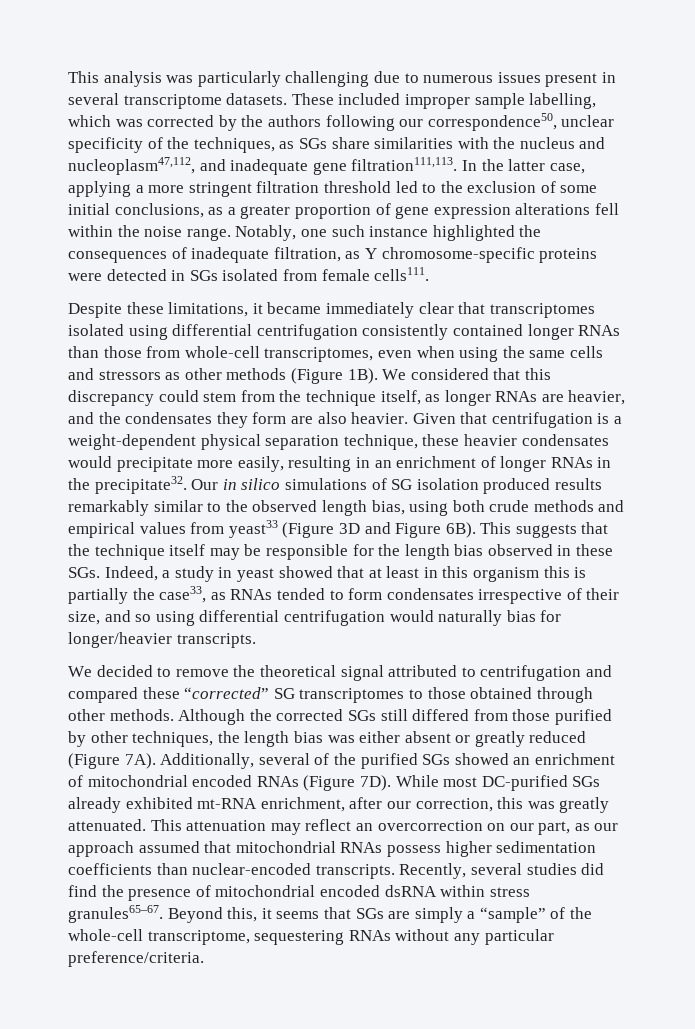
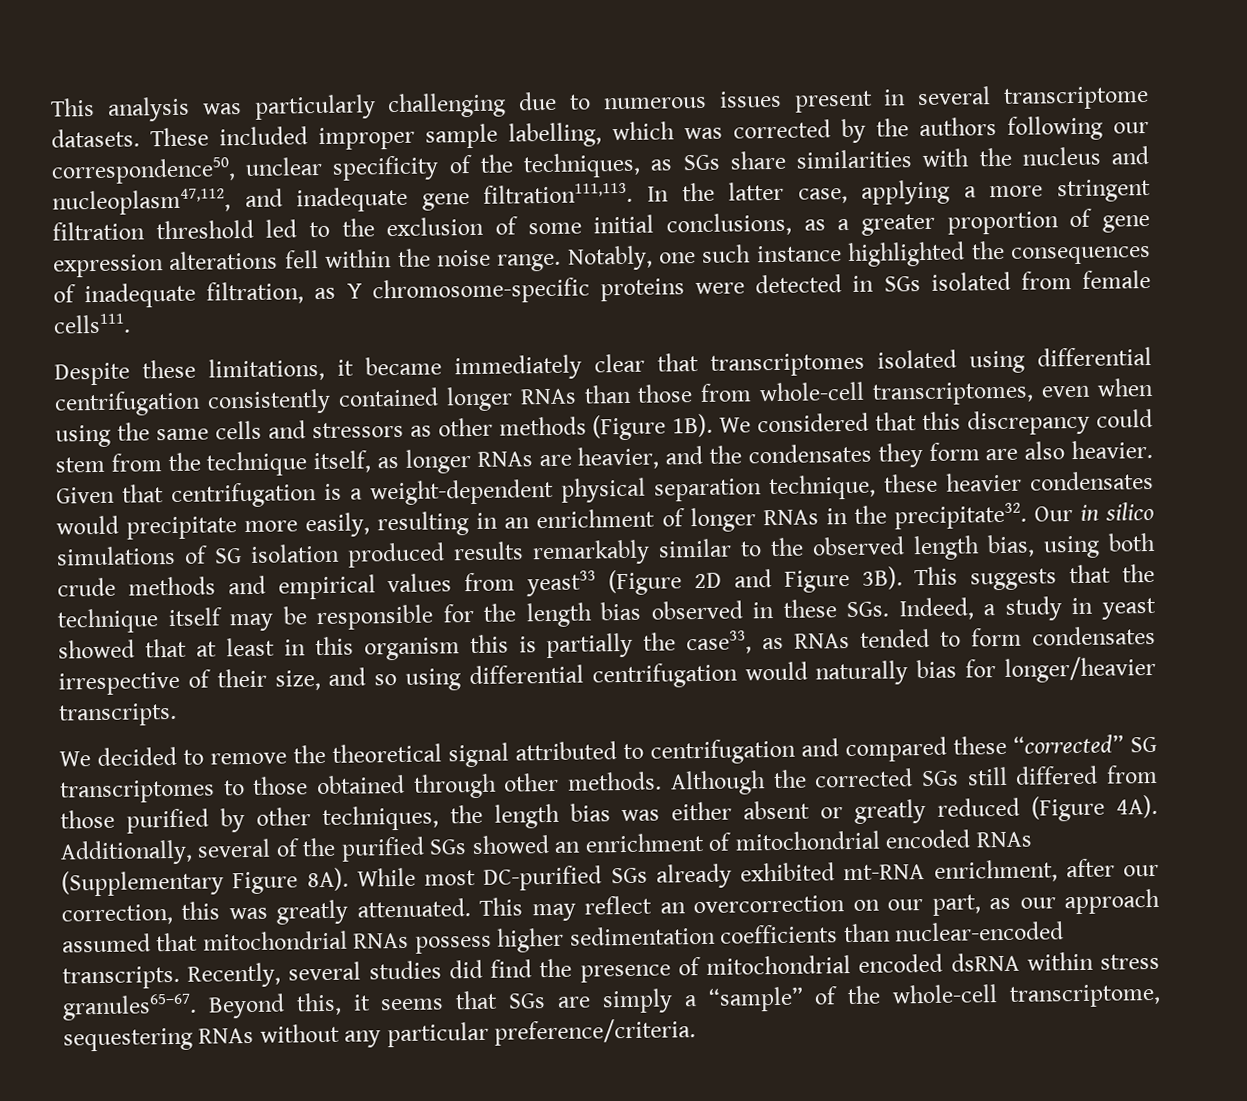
[338,523,360,534] 3D -> [693,572,722,589] 2D
[445,522,476,538] 6B). -> [861,566,903,590] 3B).
[124,753,156,769] 7A). -> [1115,794,1158,819] 4A).
[303,775,391,791] (Figure 7D). -> [61,867,349,897] (Supplementary Figure 8A).
[186,820,267,831] attenuation -> (524, 906) none

